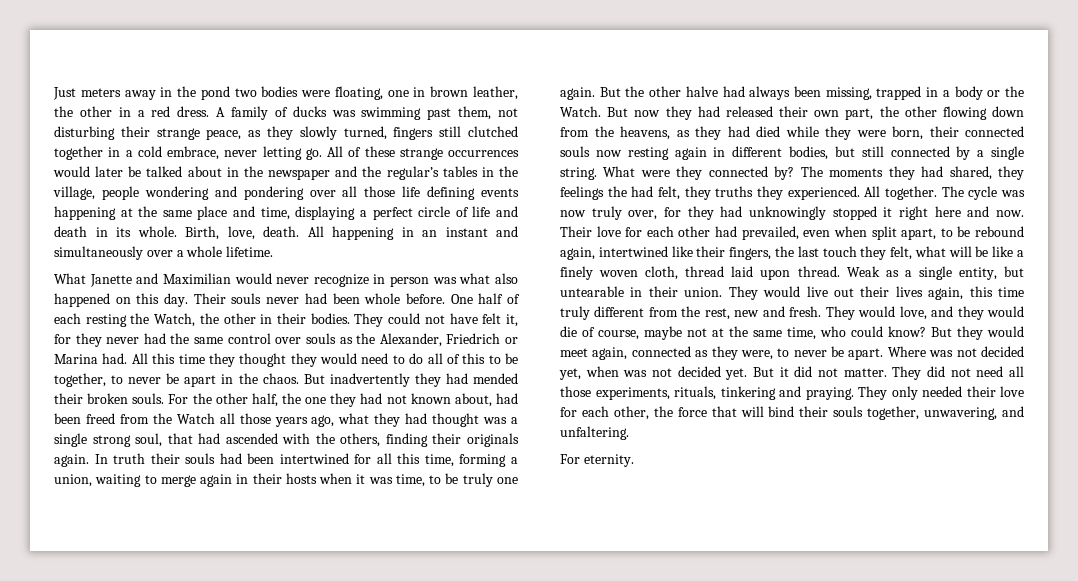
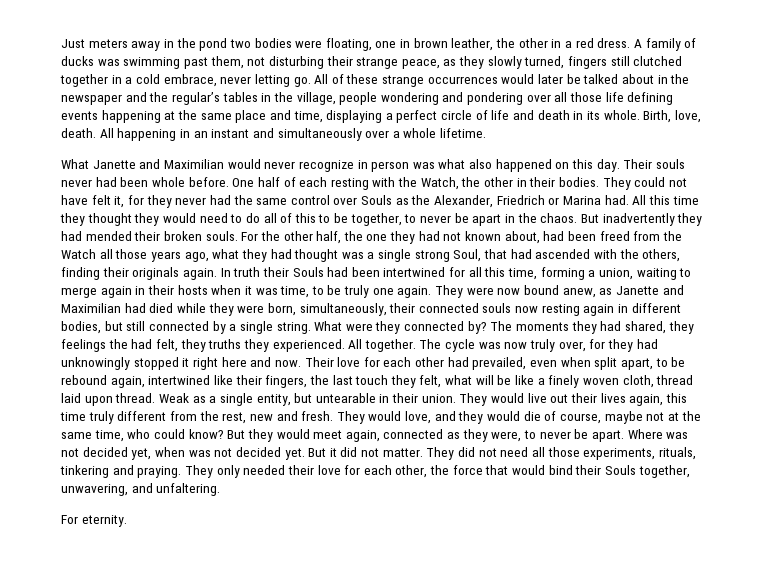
(127, 320) none -> [372,177,396,187] with
[305,333,336,344] souls -> [361,195,393,205] Souls
[135,433,163,447] soul, -> [453,249,482,262] Soul,
[185,453,216,464] souls -> [292,267,324,277] Souls
[599,86,1024,100] [560,106,1024,120] [560,126,721,140] But the other halve had always been missing, trapped in a body or the Watch. But now they had released their own part, the other flowing down from the heavens, as they -> [435,285,684,298] [61,303,121,313] They were now bound anew, as Janette and Maximilian
(923, 133) none -> [299,303,387,316] simultaneously,
[740,406,764,417] will -> [512,465,546,475] would
[833,406,864,417] souls -> [604,465,636,475] Souls

